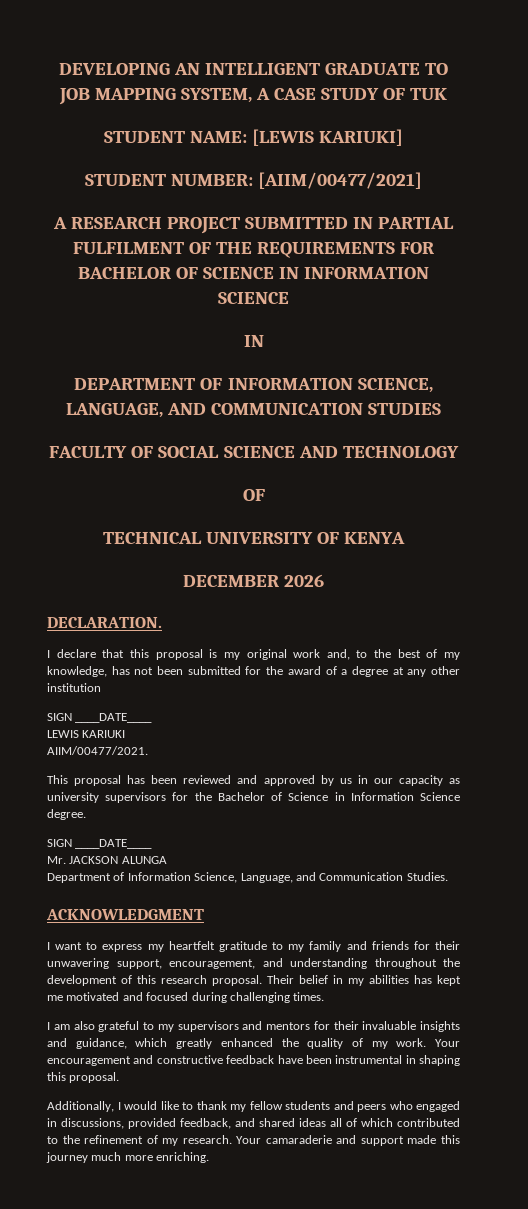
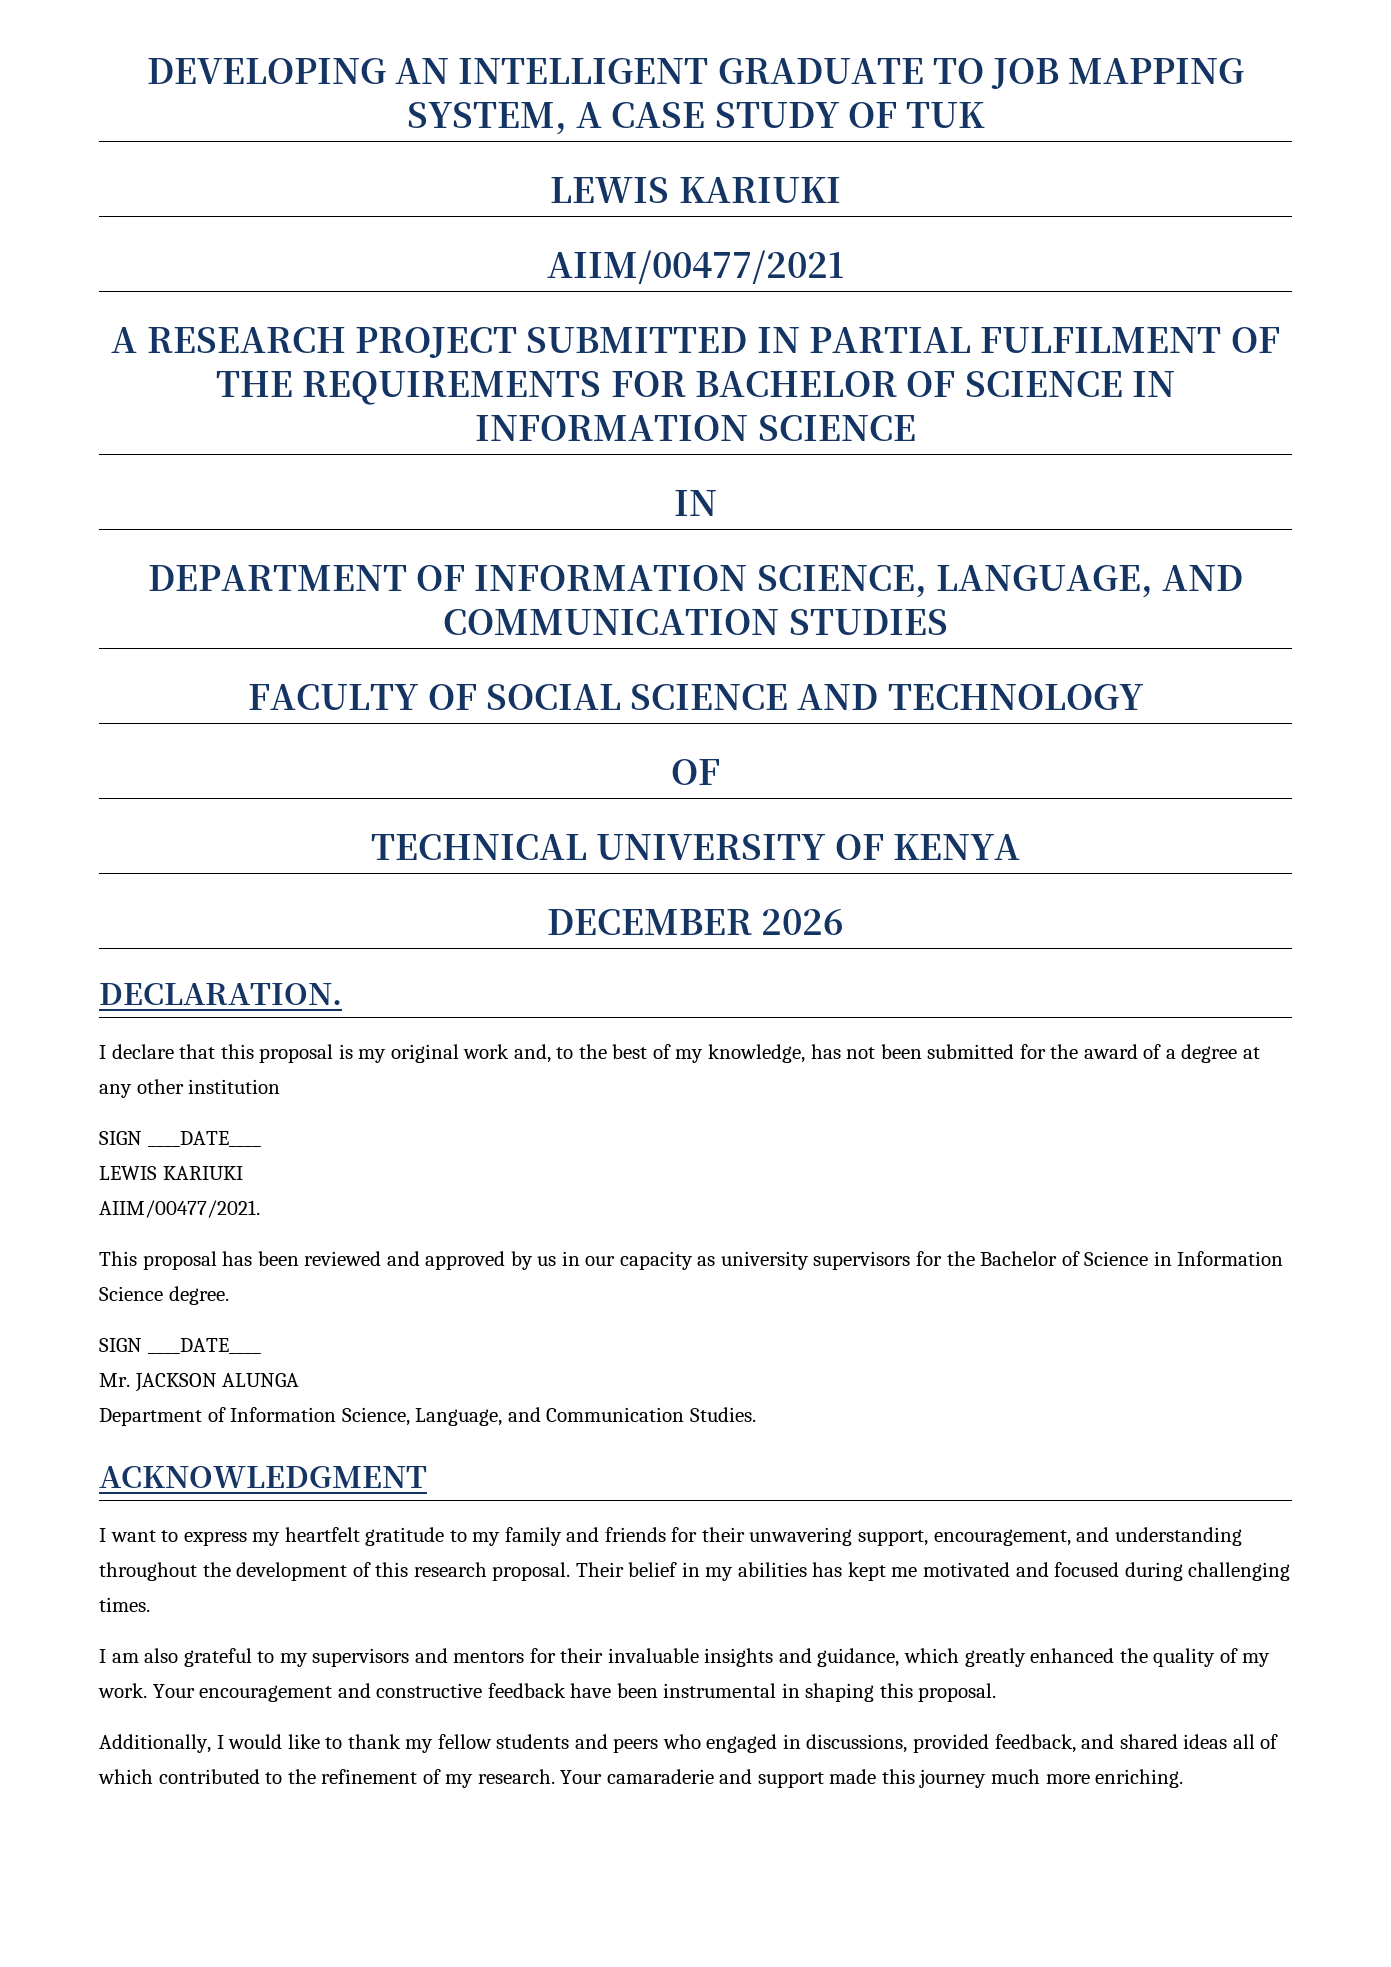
[103,129,404,146] [84,172,423,189] STUDENT NAME: [LEWIS KARIUKI] // STUDENT NUMBER: [AIIM/00477/2021] -> [550,177,841,203] [547,250,844,284] LEWIS KARIUKI // AIIM/00477/2021

